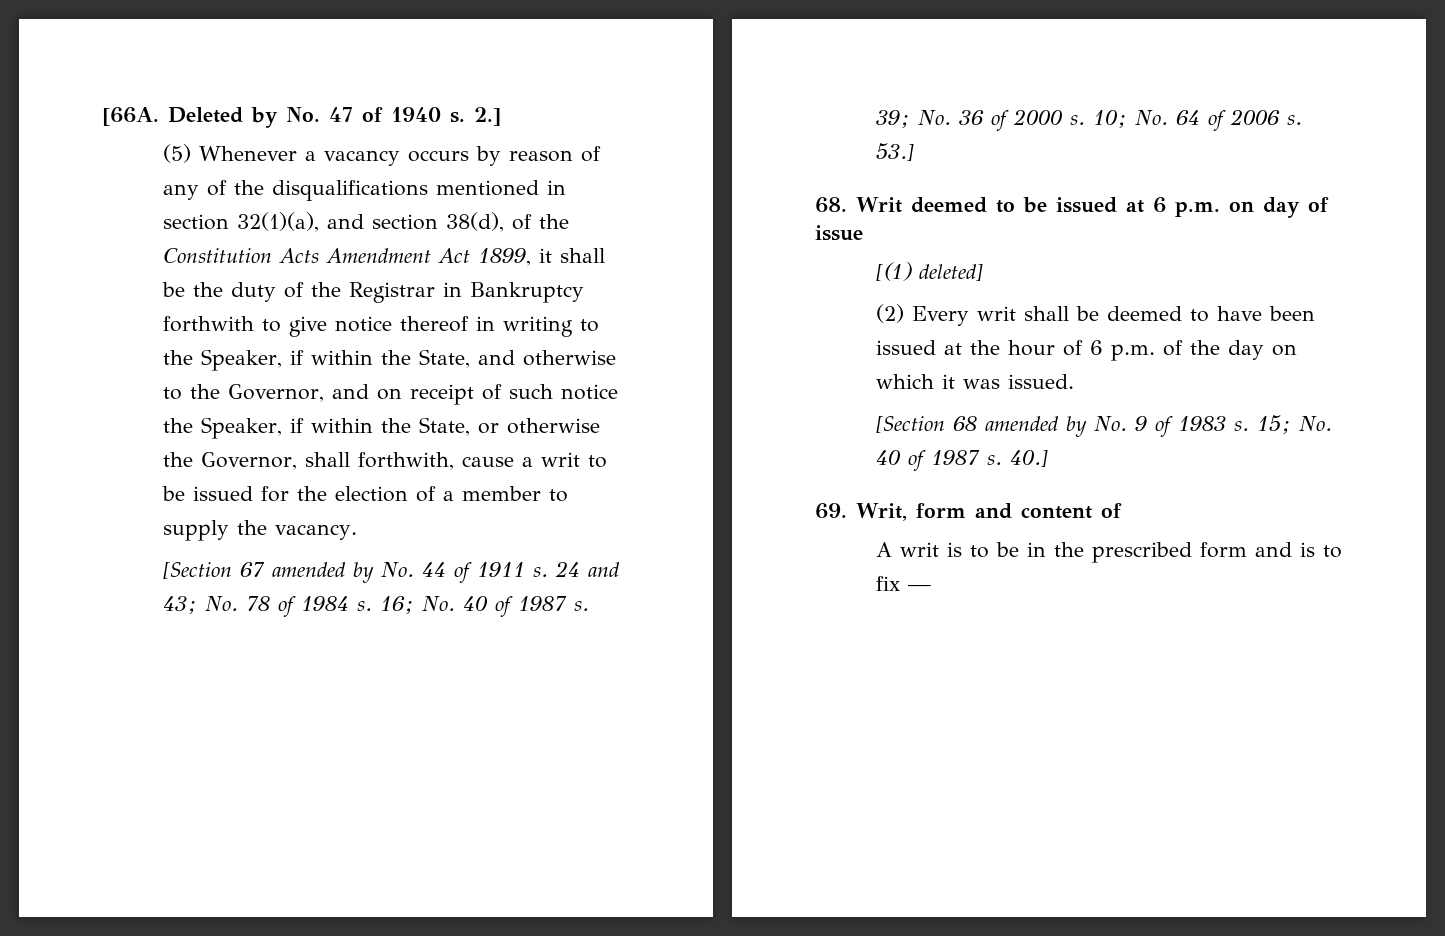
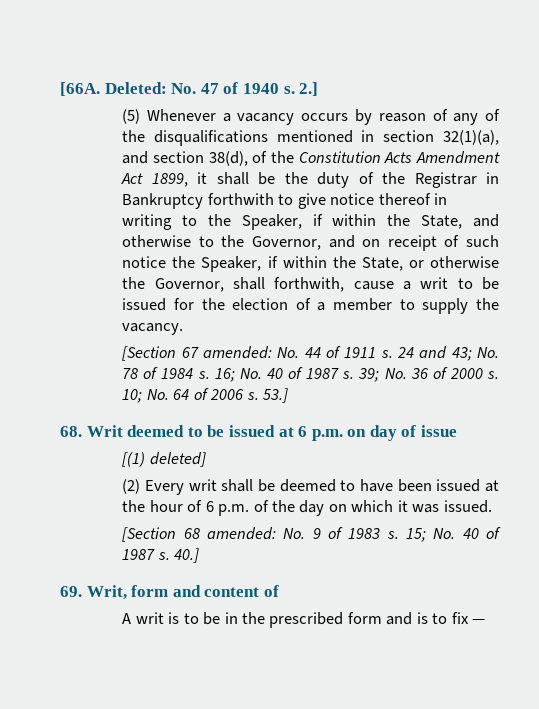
[168,107,278,128] Deleted by -> [104,82,167,94] Deleted:
[272,562,375,583] amended by -> [202,346,272,359] amended:
[985,416,1088,437] amended by -> [206,527,276,540] amended:

